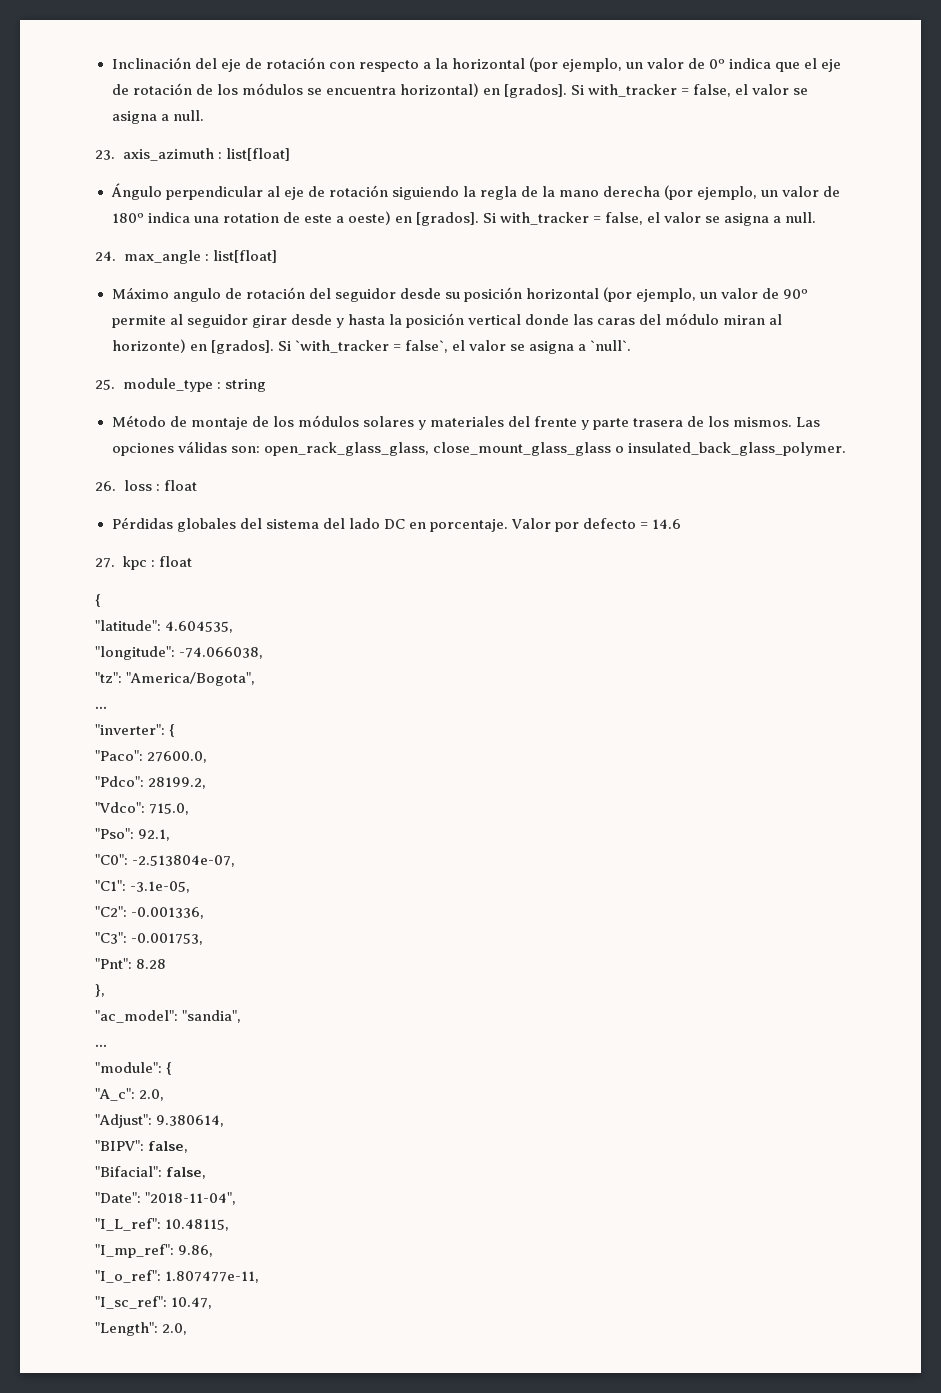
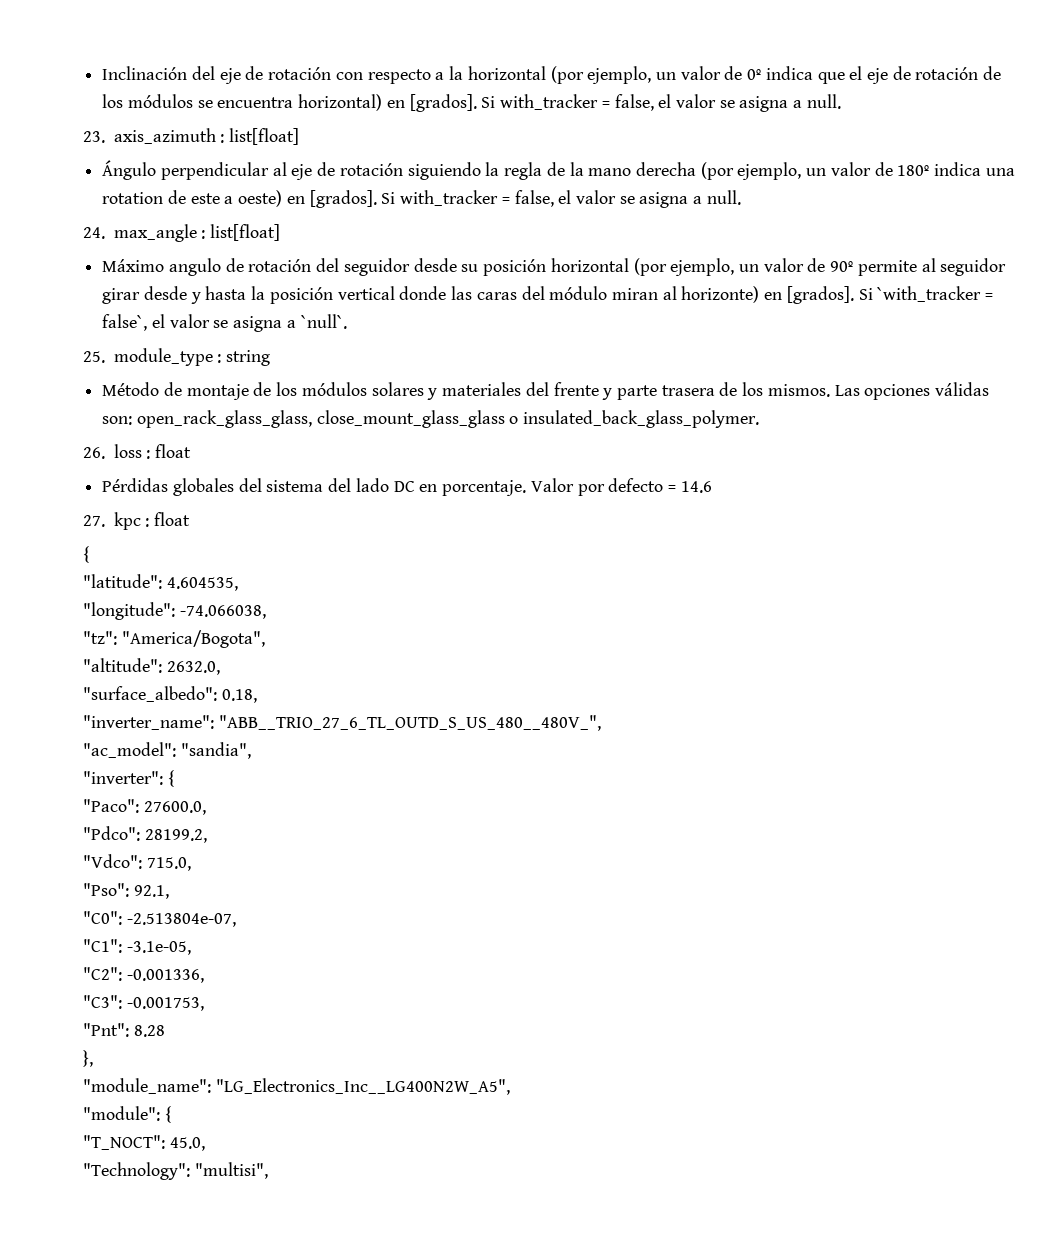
[95,706,107,709] ... -> [83,658,220,675] [83,686,257,703] [83,715,601,731] [83,742,251,759] "altitude": 2632.0, // "surface_albedo": 0.18, // "inverter_name": "ABB__TRIO_27_6_TL_OUTD_S_US_480__480V_", // "ac_model": "sandia",
[95,1010,242,1023] [95,1044,107,1047] "ac_model": "sandia", // ... -> [83,1078,510,1095] "module_name": "LG_Electronics_Inc__LG400N2W_A5",
[95,1088,165,1101] [95,1114,225,1128] [95,1140,189,1153] [95,1166,207,1179] [95,1192,237,1205] [95,1218,230,1231] [95,1244,214,1258] [95,1270,260,1283] [95,1296,213,1309] [95,1322,188,1336] "A_c": 2.0, // "Adjust": 9.380614, // "BIPV": false, // "Bifacial": false, // "Date": "2018-11-04", // "I_L_ref": 10.48115, // "I_mp_ref": 9.86, // "I_o_ref": 1.807477e-11, // "I_sc_ref": 10.47, // "Length": 2.0, -> [83,1135,205,1151] [83,1162,268,1180] "T_NOCT": 45.0, // "Technology": "multisi",

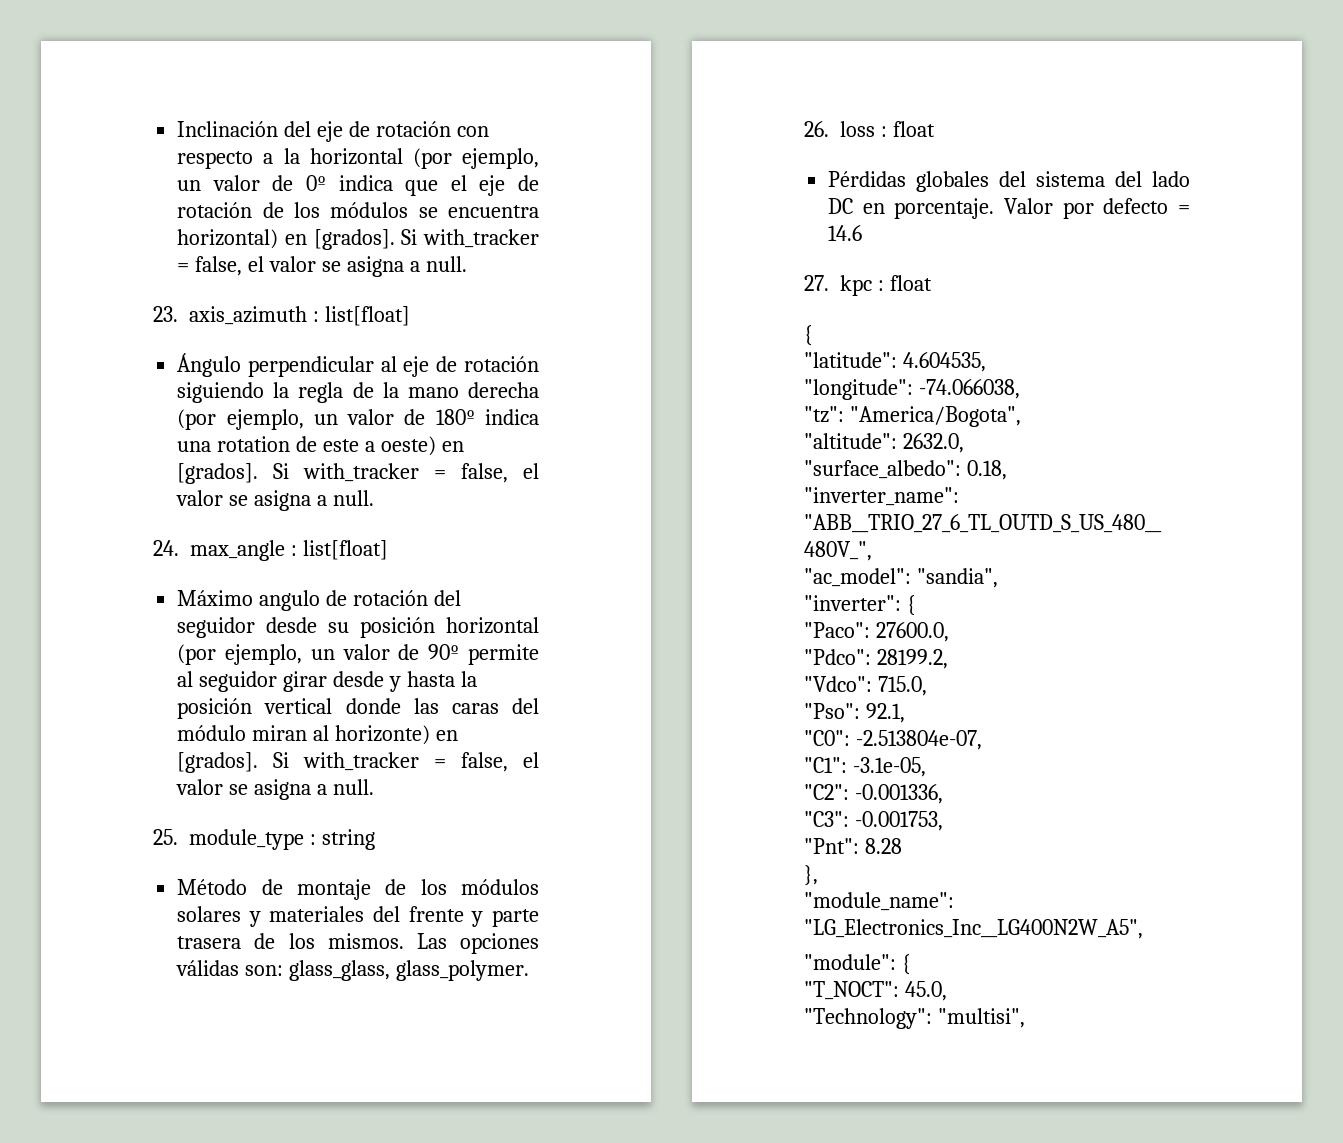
[877,286,994,302] [102,314,347,332] `with_tracker = false`, el valor se asigna a `null`. -> [303,752,539,772] [176,779,374,800] with_tracker = false, el valor se asigna a null.
[136,410,760,428] open_rack_glass_glass, close_mount_glass_glass o insulated_back_glass_polymer. -> [289,960,530,981] glass_glass, glass_polymer.

